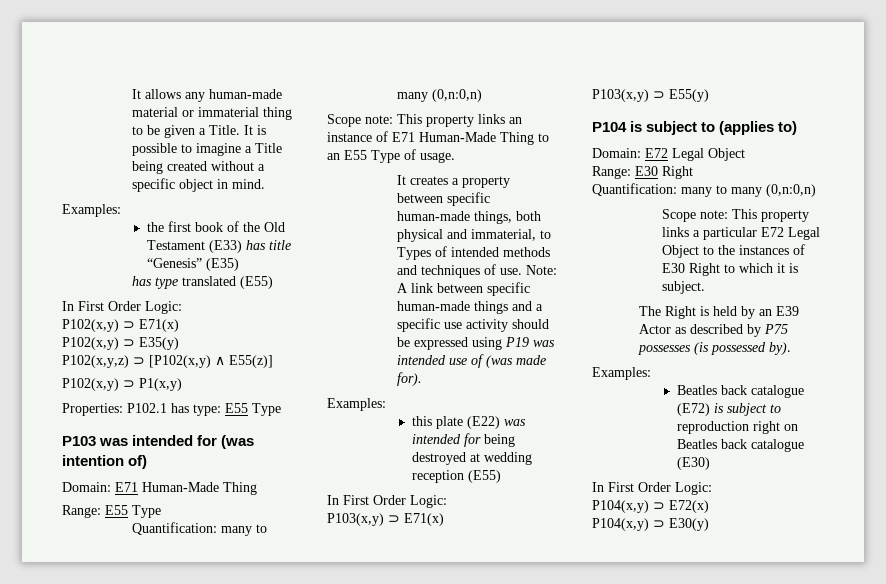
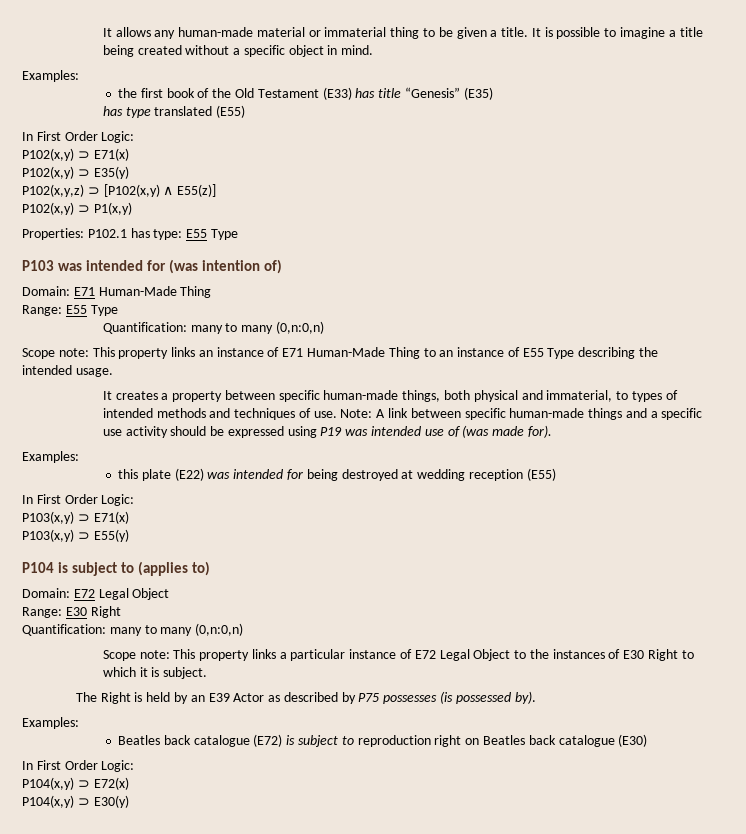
[208,125,240,135] Title. -> [501,27,529,37] title.
[254,143,282,153] Title -> [679,27,703,37] title
[344,149,416,163] E55 Type of -> [457,347,659,359] [22,365,72,375] instance of E55 Type describing the intended
[396,247,431,260] Types -> [631,391,662,402] types
(757, 233) none -> [349,649,412,659] instance of

